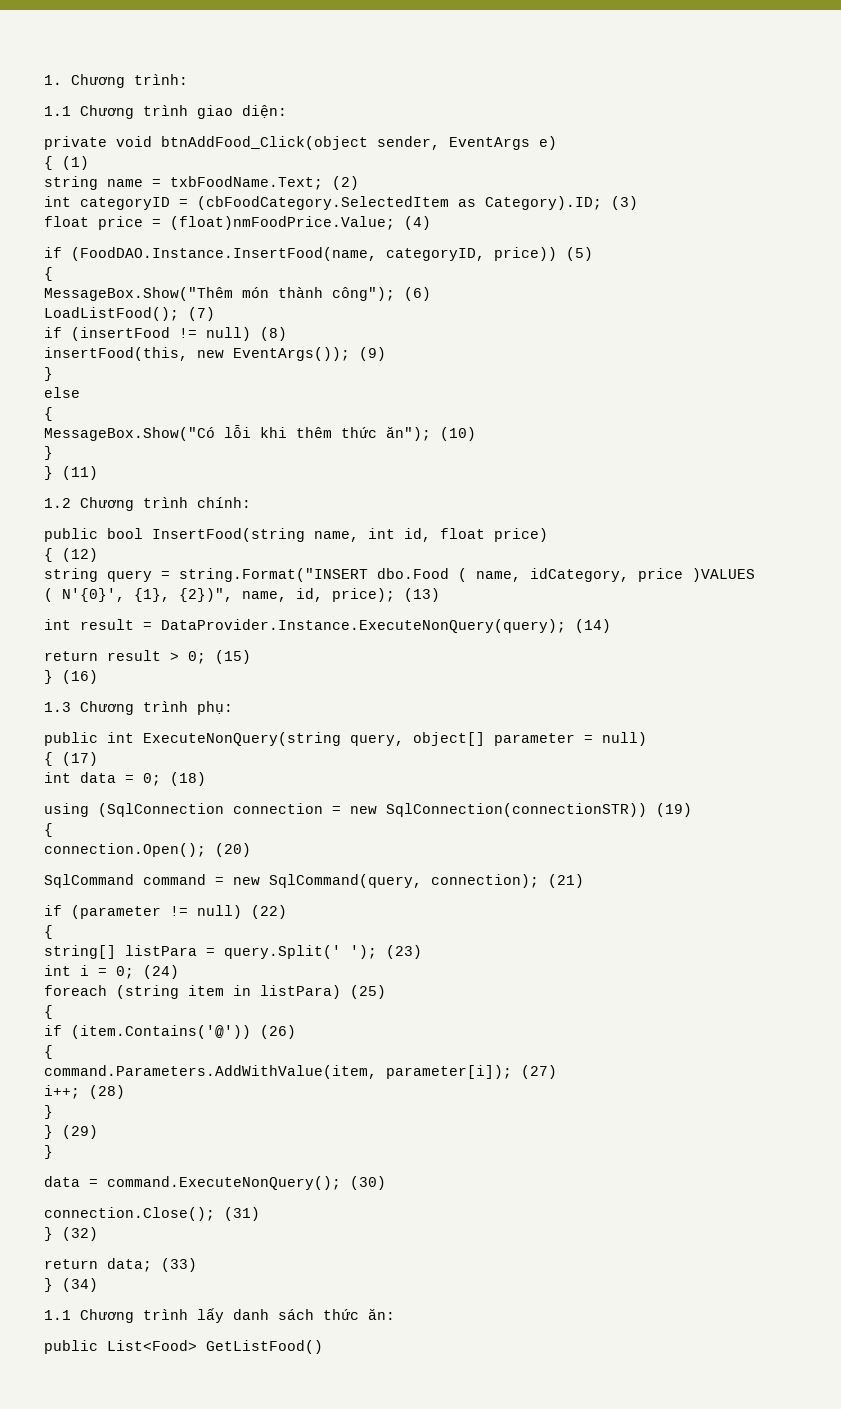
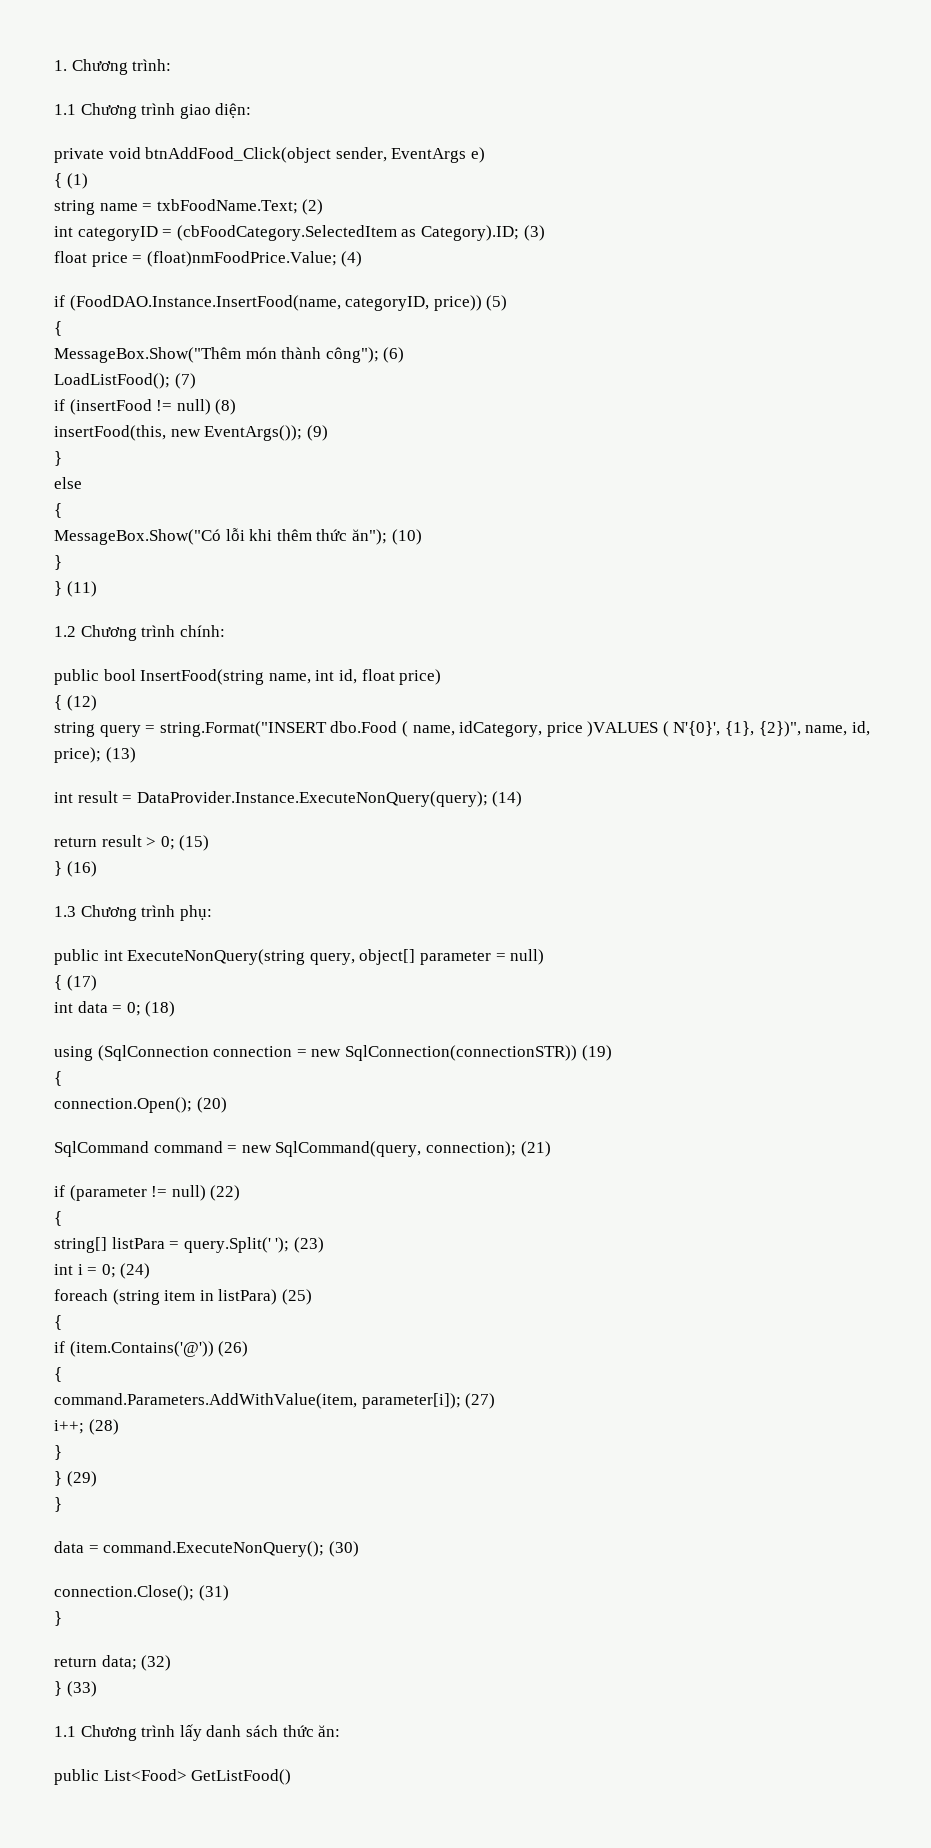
[62,1227,98,1241] (32) -> (62, 1618) none
[161,1258,197,1272] [44,1278,98,1292] (33) // } (34) -> [141,1655,172,1671] [54,1681,97,1697] (32) // } (33)

